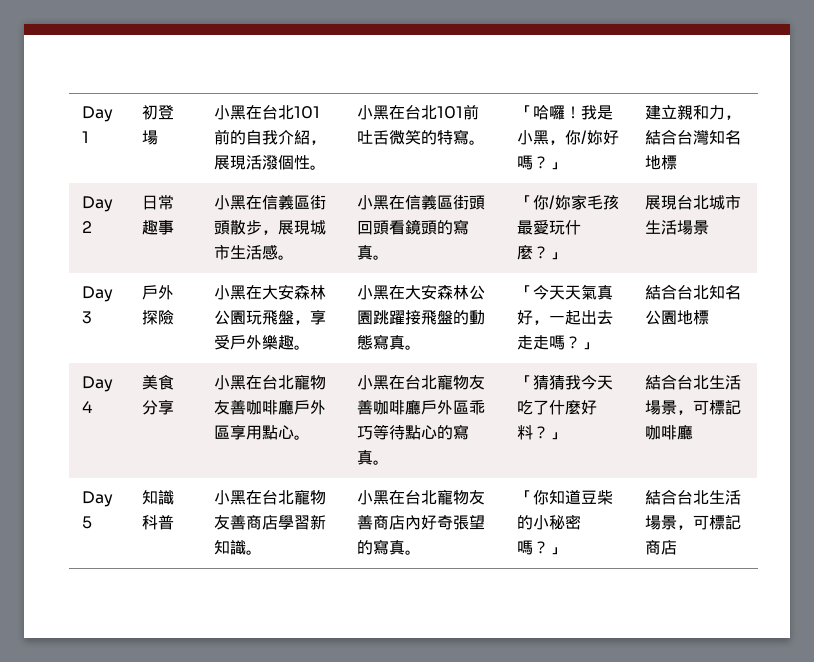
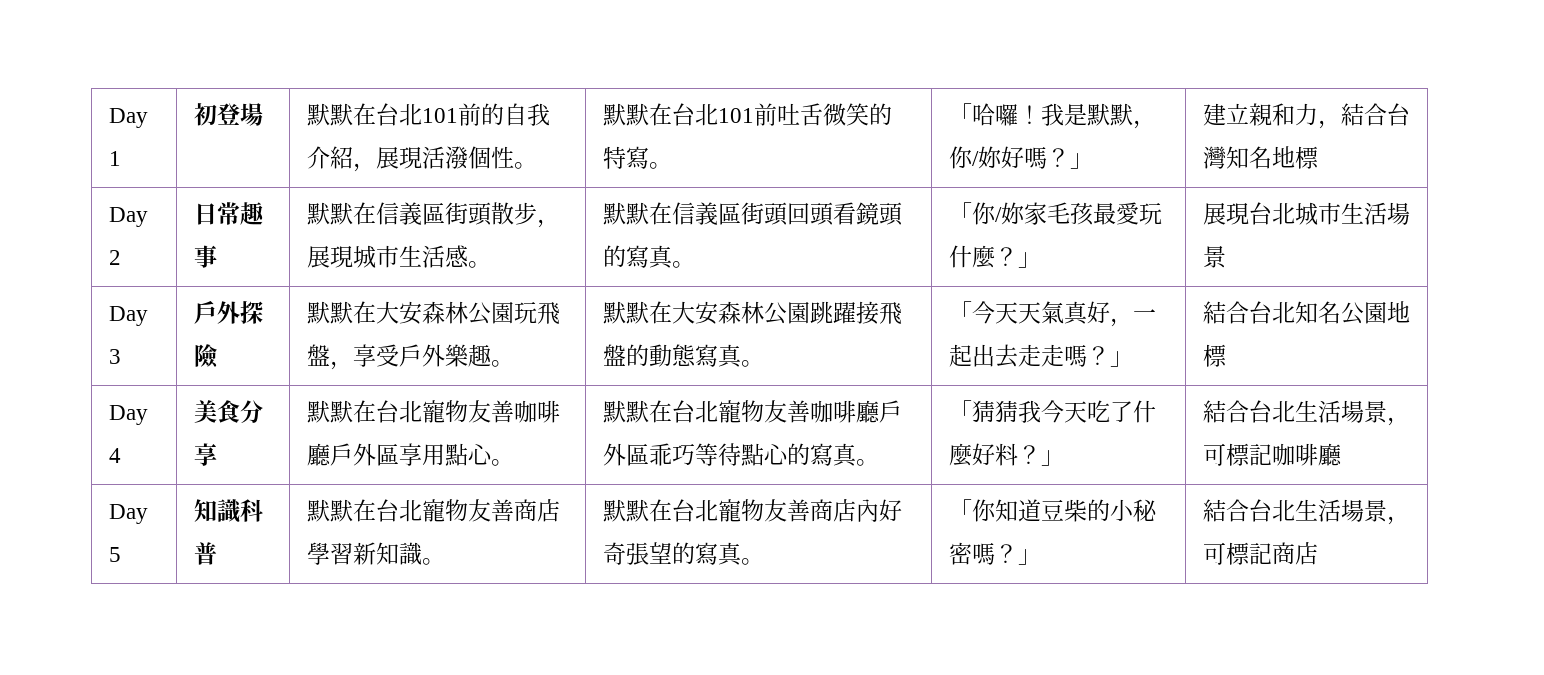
[213,105,246,120] 小黑 -> [306,103,353,126] 默默
[356,105,389,120] 小黑 -> [602,103,649,126] 默默
[516,130,549,145] 小黑 -> [1086,103,1133,126] 默默
[213,195,246,210] 小黑 -> [306,202,353,225] 默默
[356,195,389,210] 小黑 -> [602,202,649,225] 默默
[213,285,246,300] 小黑 -> [306,301,353,324] 默默
[356,285,389,300] 小黑 -> [602,301,649,324] 默默
[213,375,246,390] 小黑 -> [306,400,353,423] 默默
[356,375,389,390] 小黑 -> [602,400,649,423] 默默
[213,490,246,505] 小黑 -> [306,499,353,522] 默默
[356,490,389,505] 小黑 -> [602,499,649,522] 默默

